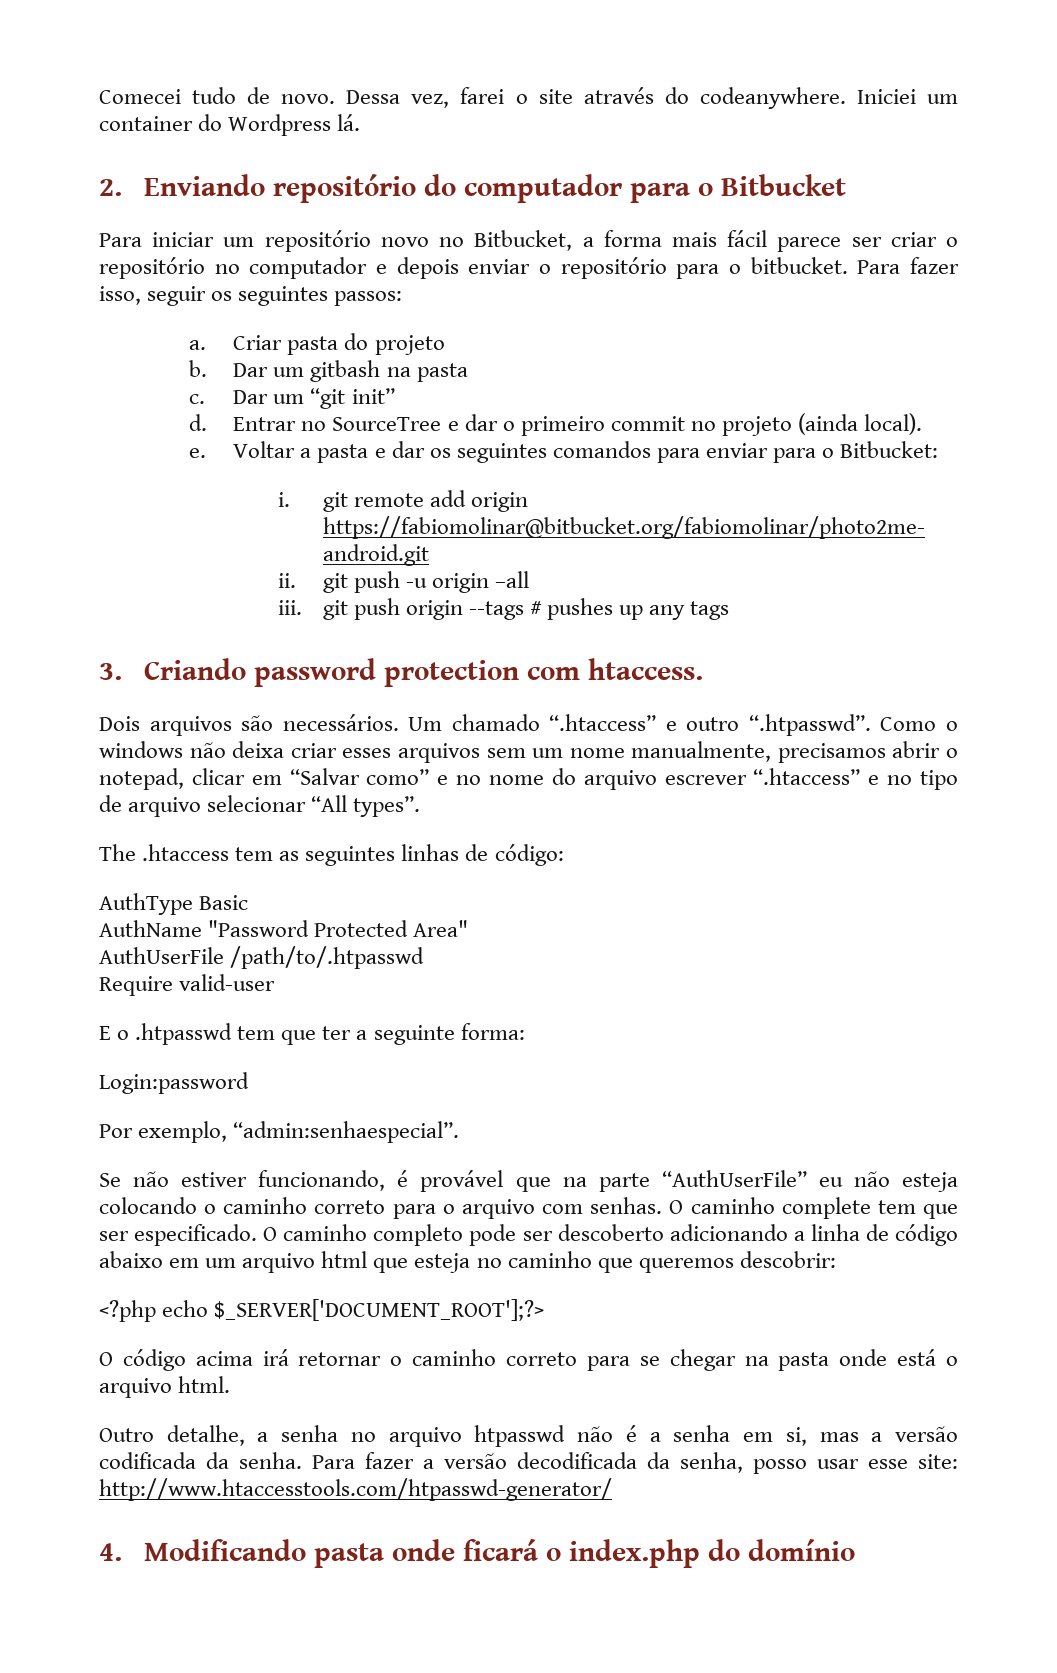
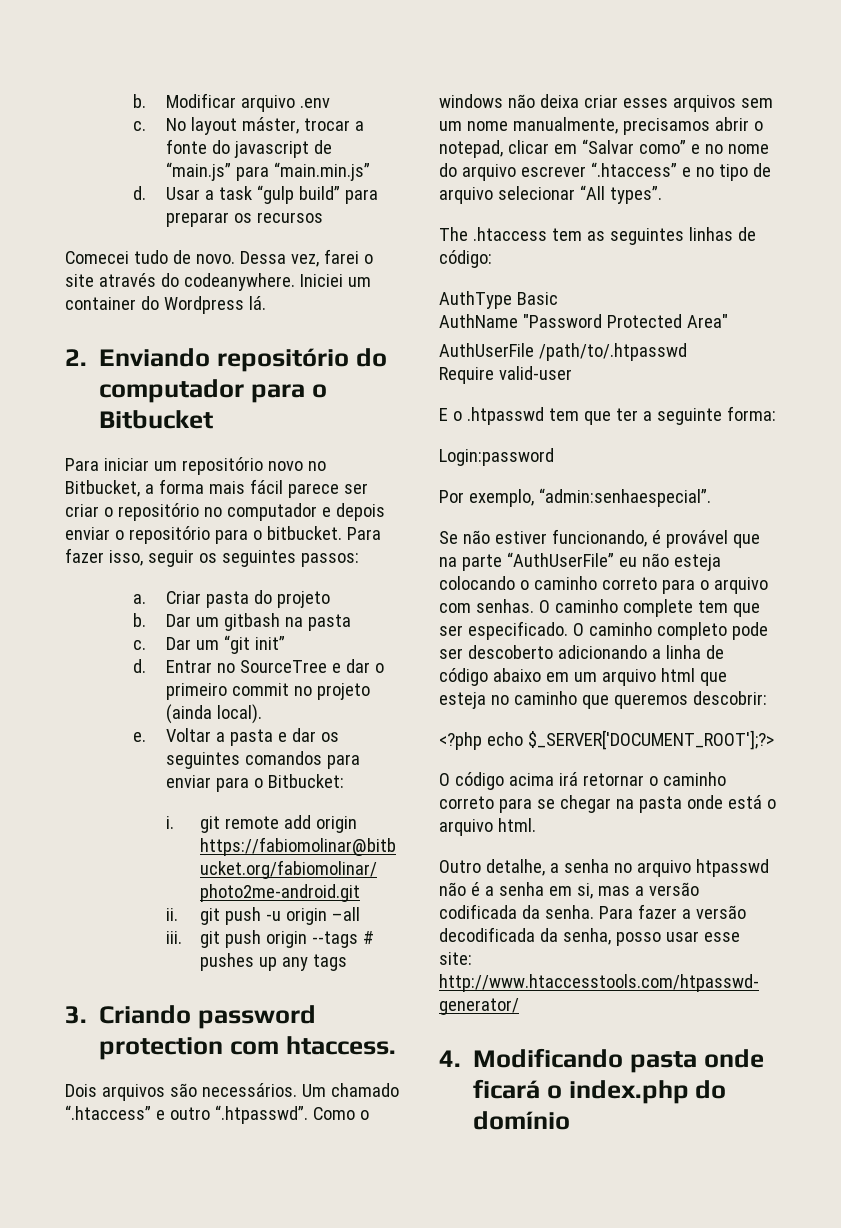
(99, 96) none -> [132,93,331,112] [132,117,365,135] [166,139,333,158] [166,162,371,181] [132,185,379,204] [166,212,324,227] b. Modificar arquivo .env // c. No layout máster, trocar a fonte do javascript de “main.js” para “main.min.js” // d. Usar a task “gulp build” para preparar os recursos //

